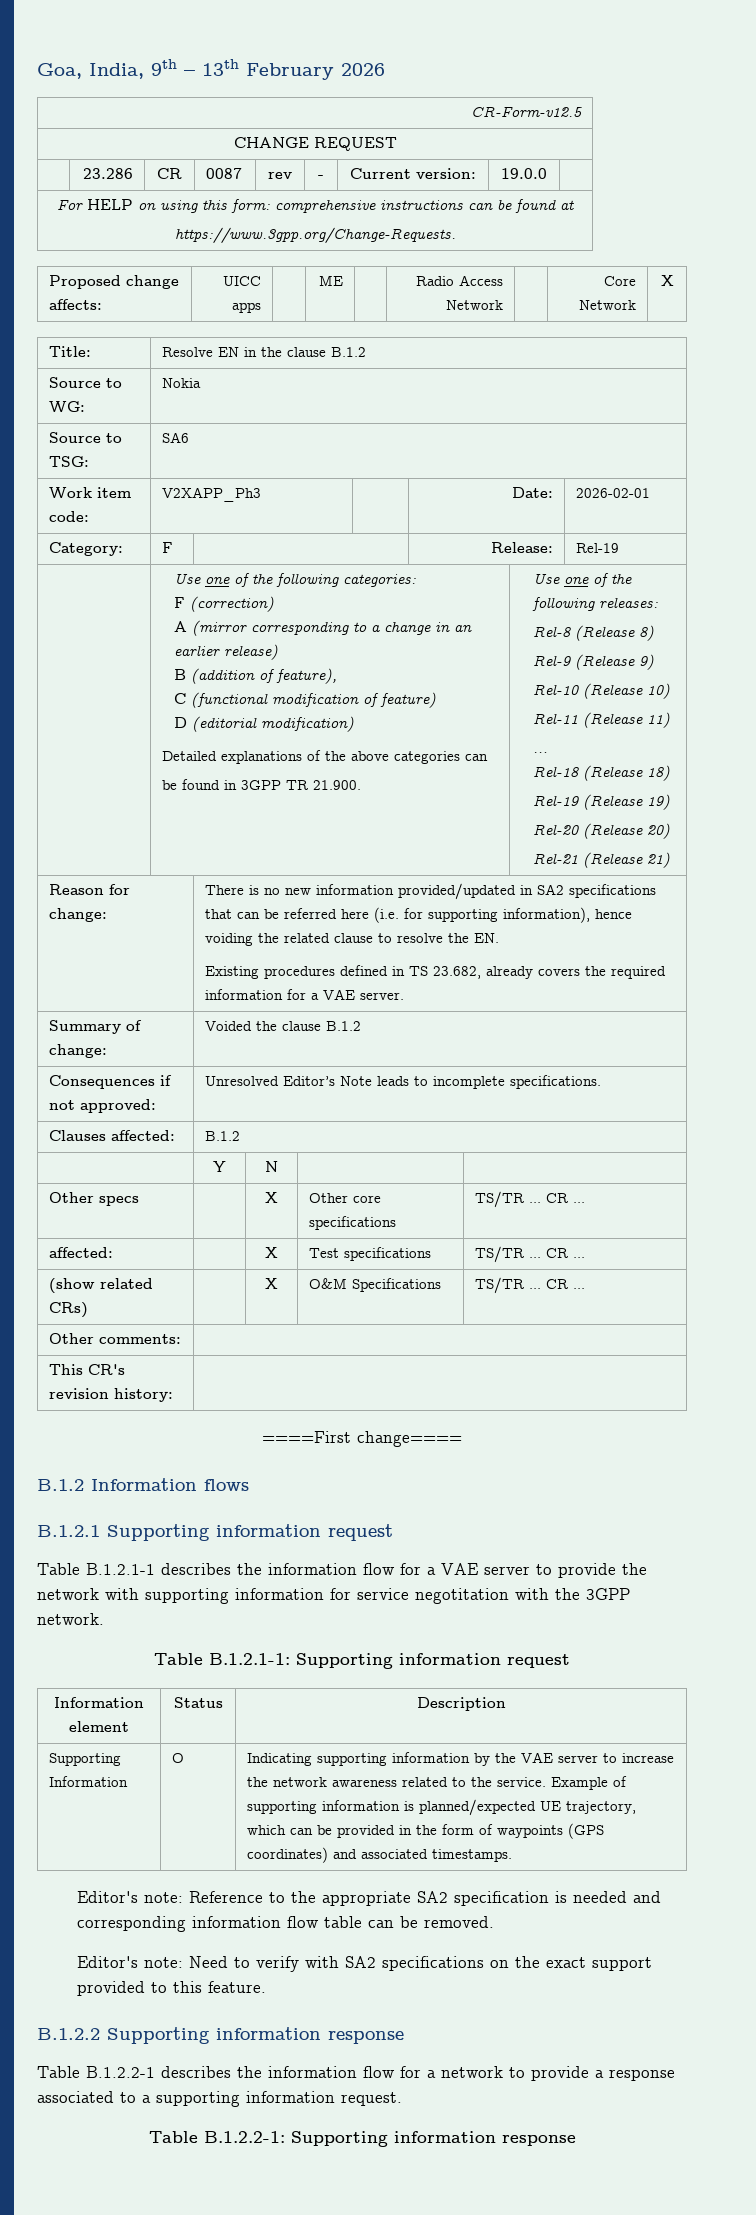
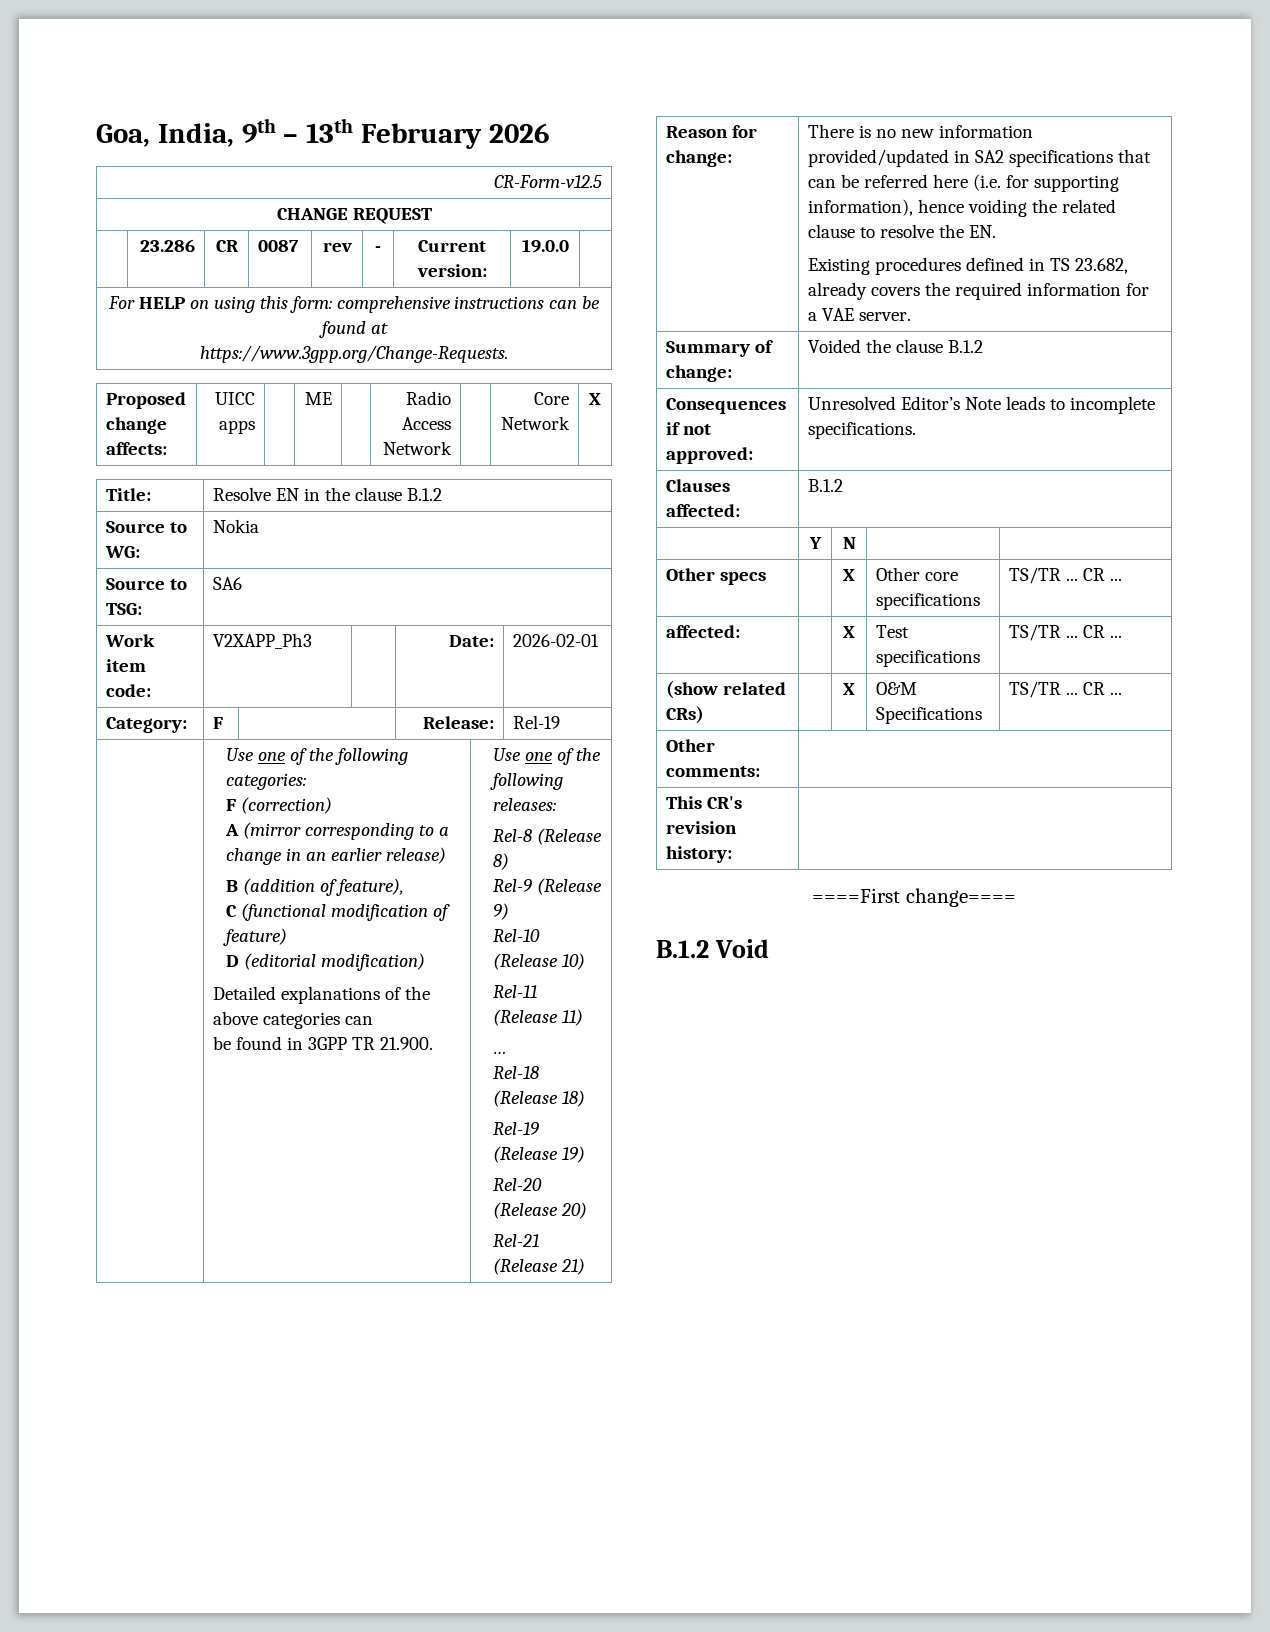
[91,1478,249,1491] [37,1524,393,1541] [37,1563,647,1578] [37,1588,630,1604] [37,1613,104,1625] [154,1653,570,1669] [54,1697,144,1708] [69,1721,129,1732] [173,1697,223,1708] [416,1697,506,1711] [49,1753,122,1766] [49,1776,129,1787] [172,1753,185,1763] [247,1752,675,1766] [247,1776,628,1790] [247,1799,637,1816] [247,1823,605,1839] [247,1847,513,1863] [77,1891,662,1906] [77,1916,495,1932] [77,1956,653,1972] [77,1981,267,1996] [37,2027,404,2044] [37,2066,675,2081] [37,2091,402,2107] [148,2131,576,2147] Information flows // B.1.2.1 Supporting information request // Table B.1.2.1-1 describes the information flow for a VAE server to provide the network with supporting information for service negotitation with the 3GPP network. // Table B.1.2.1-1: Supporting information request // Information element | Status | Description // Supporting Information | O | Indicating supporting information by the VAE server to increase the network awareness related to the service. Example of supporting information is planned/expected UE trajectory, which can be provided in the form of waypoints (GPS coordinates) and associated timestamps. // Editor's note: Reference to the appropriate SA2 specification is needed and corresponding information flow table can be removed. // Editor's note: Need to verify with SA2 specifications on the exact support provided to this feature. // B.1.2.2 Supporting information response // Table B.1.2.2-1 describes the information flow for a network to provide a response associated to a supporting information request. // Table B.1.2.2-1: Supporting information response -> [714,939,769,958] Void

